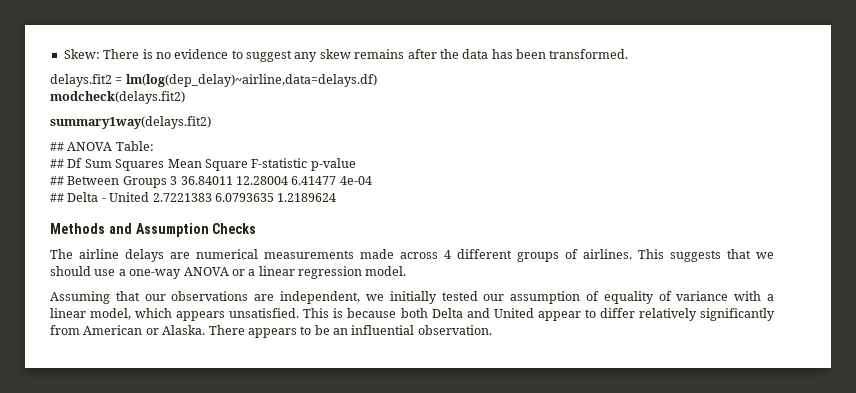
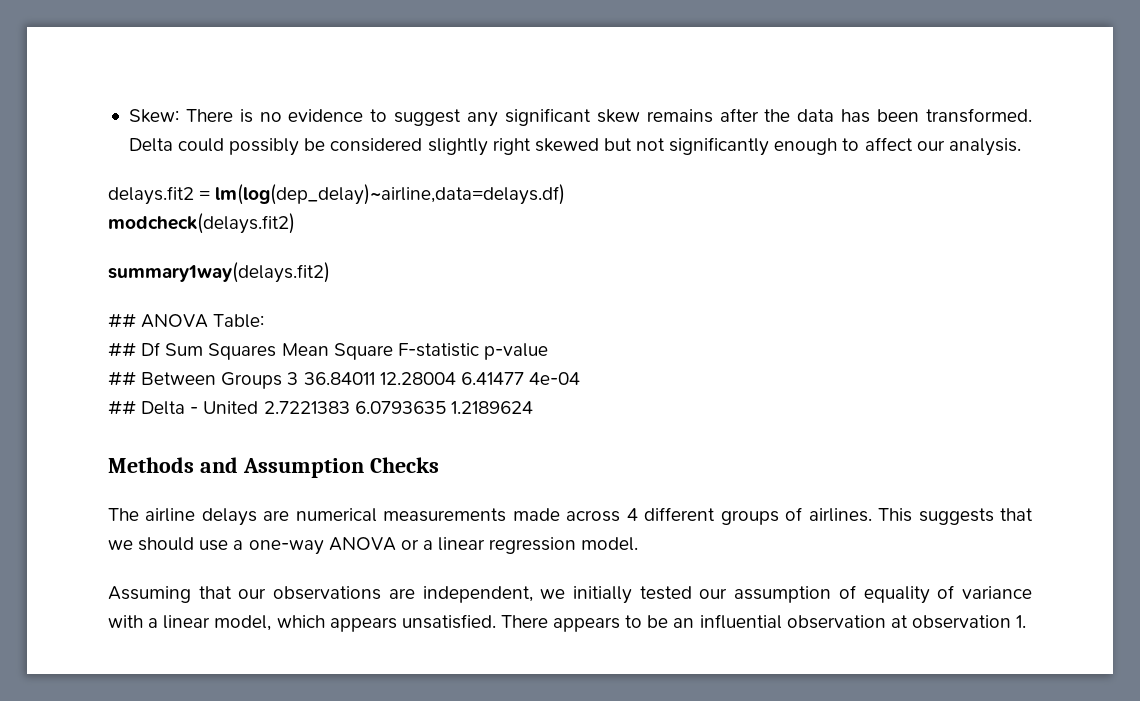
(318, 57) none -> [504,108,591,126] significant
(629, 54) none -> [128,137,1021,156] Delta could possibly be considered slightly right skewed but not significantly enough to affect our analysis.
[303,308,775,321] [50,325,206,335] This is because both Delta and United appear to differ relatively significantly from American or Alaska. -> (496, 621) none
[417,325,492,335] observation. -> [786,615,1027,629] observation at observation 1.

